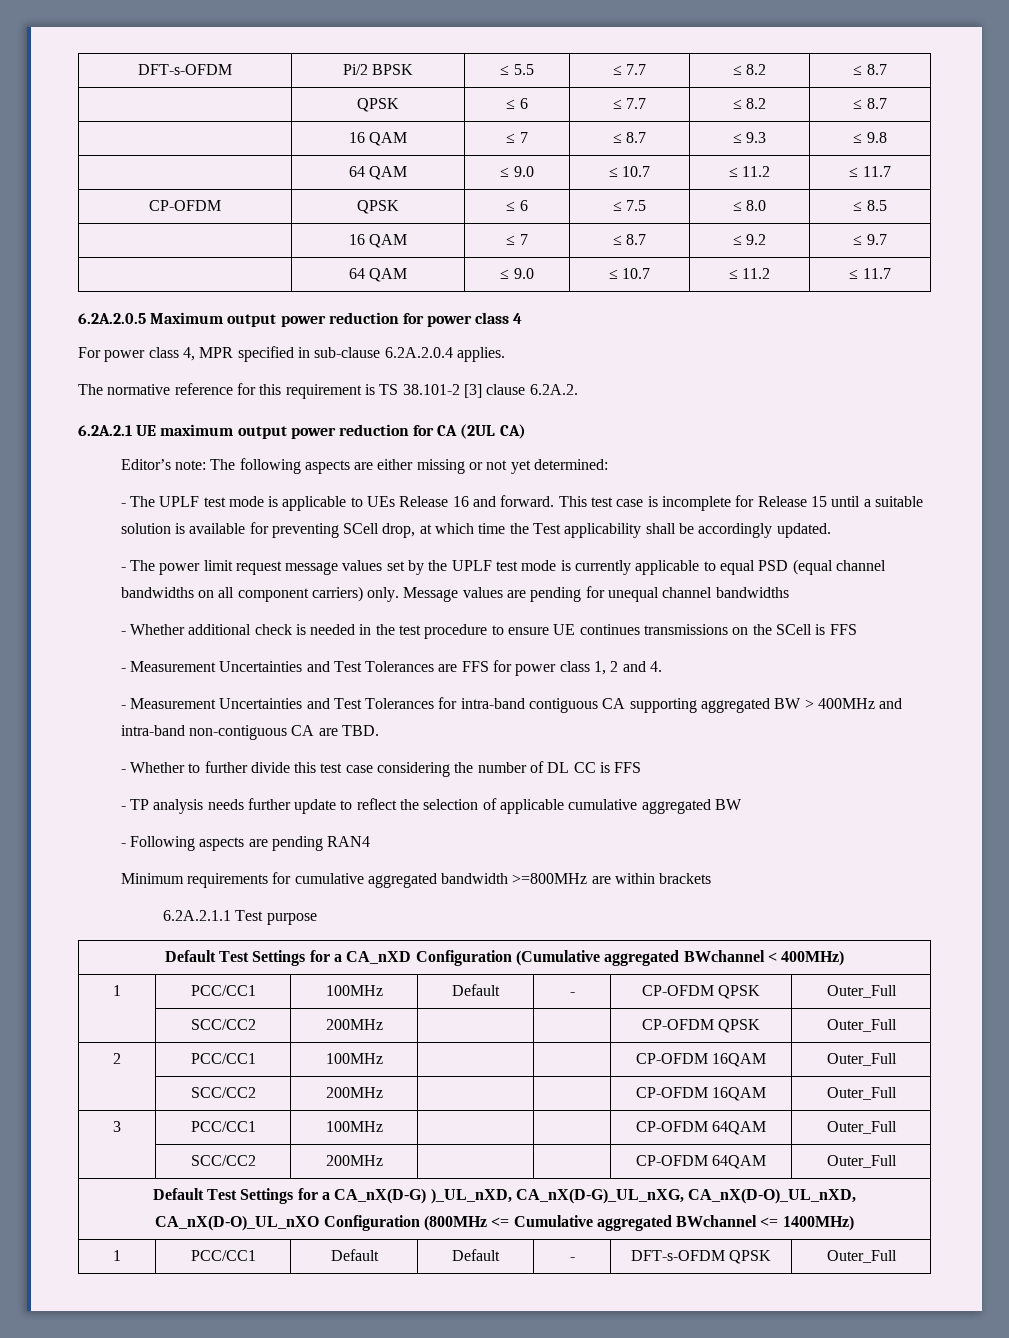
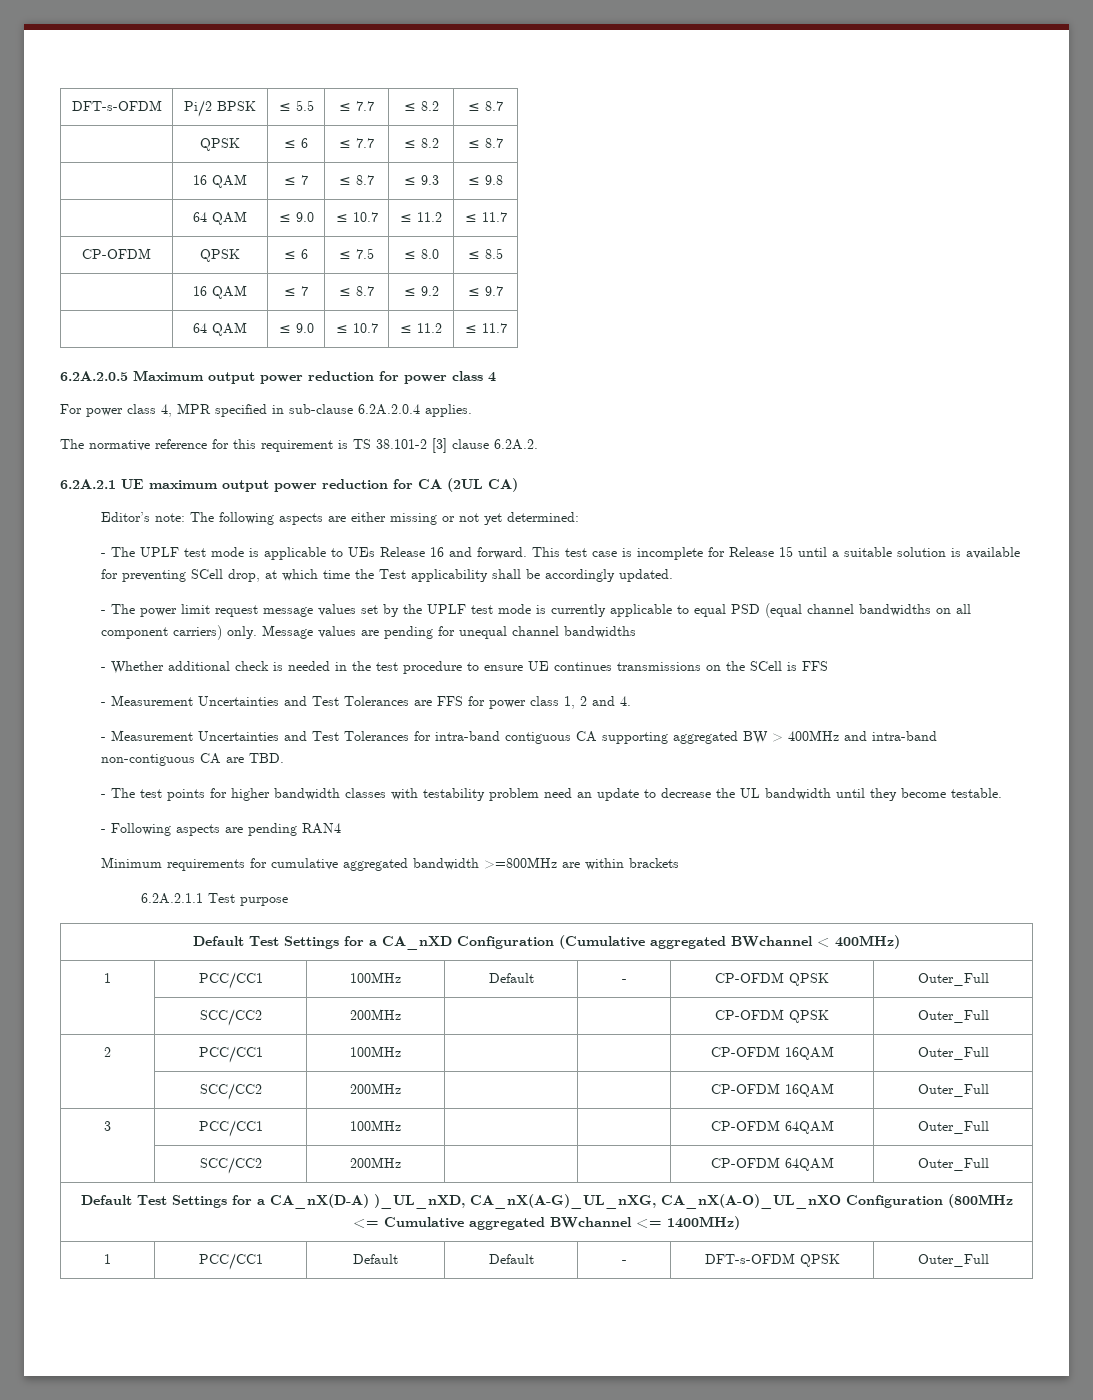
[129,761,642,777] [120,798,743,814] Whether to further divide this test case considering the number of DL CC is FFS // - TP analysis needs further update to reflect the selection of applicable cumulative aggregated BW -> [110,788,1002,801] The test points for higher bandwidth classes with testability problem need an update to decrease the UL bandwidth until they become testable.
[334,1188,857,1204] [155,1215,320,1231] CA_nX(D-G) )_UL_nXD, CA_nX(D-G)_UL_nXG, CA_nX(D-O)_UL_nXD, CA_nX(D-O)_UL_nXO -> [269,1194,841,1209] CA_nX(D-A) )_UL_nXD, CA_nX(A-G)_UL_nXG, CA_nX(A-O)_UL_nXO

